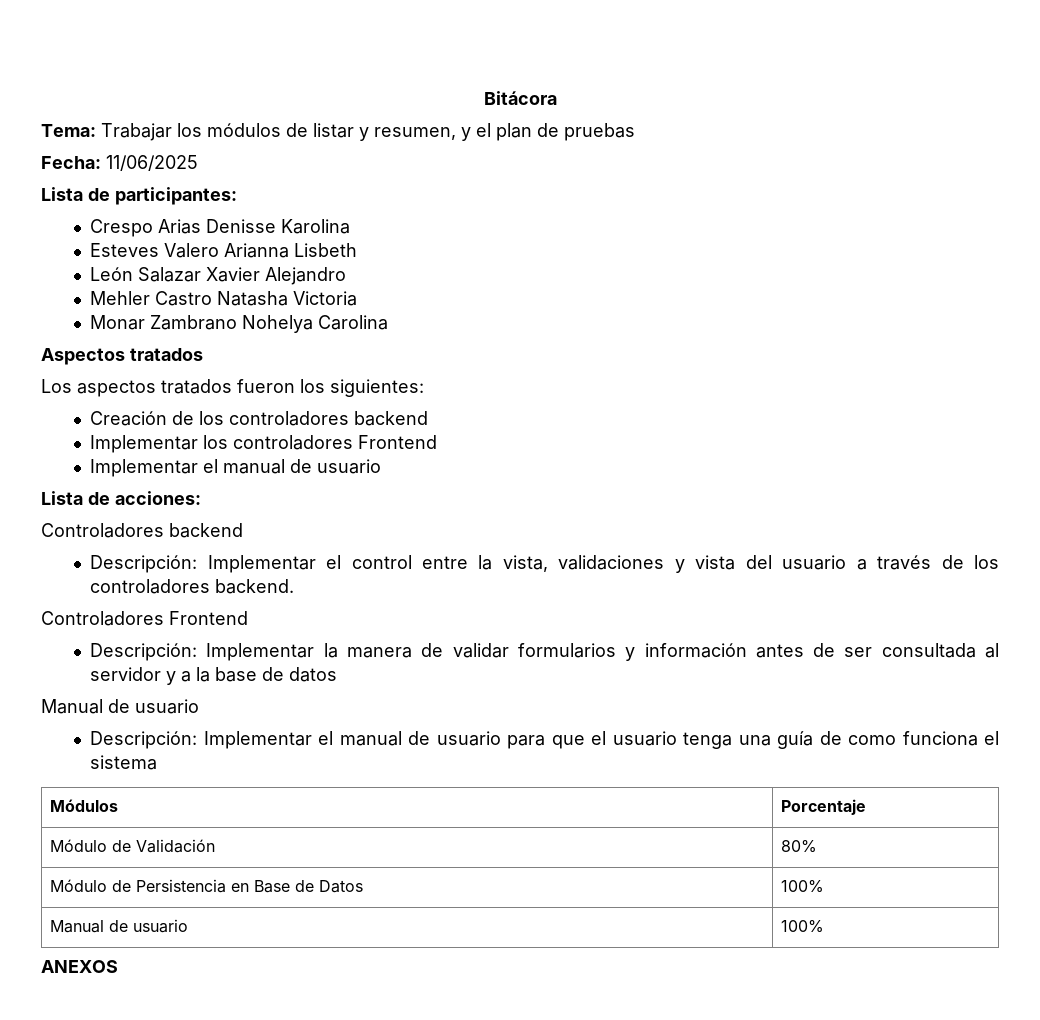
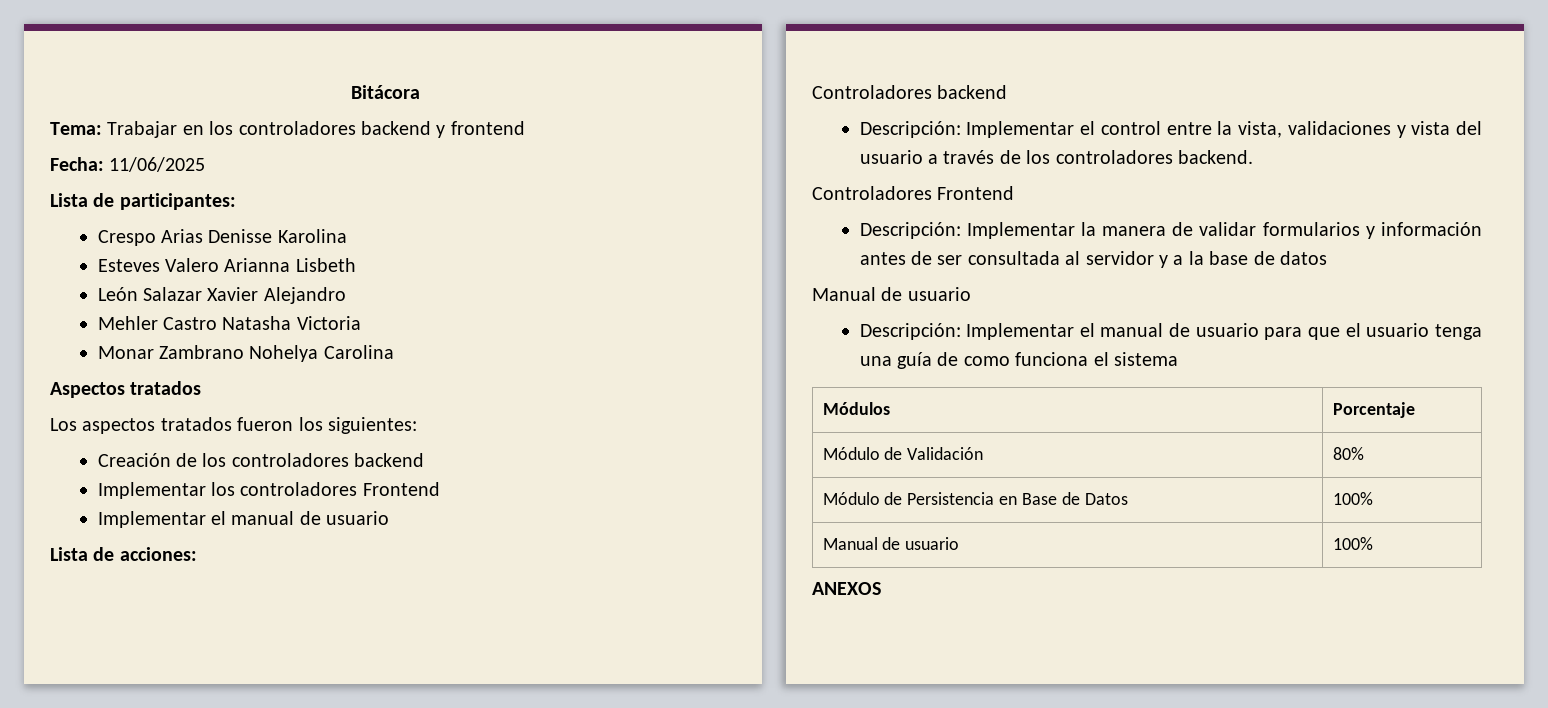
[177,123,635,141] los módulos de listar y resumen, y el plan de pruebas -> [182,121,525,138] en los controladores backend y frontend

